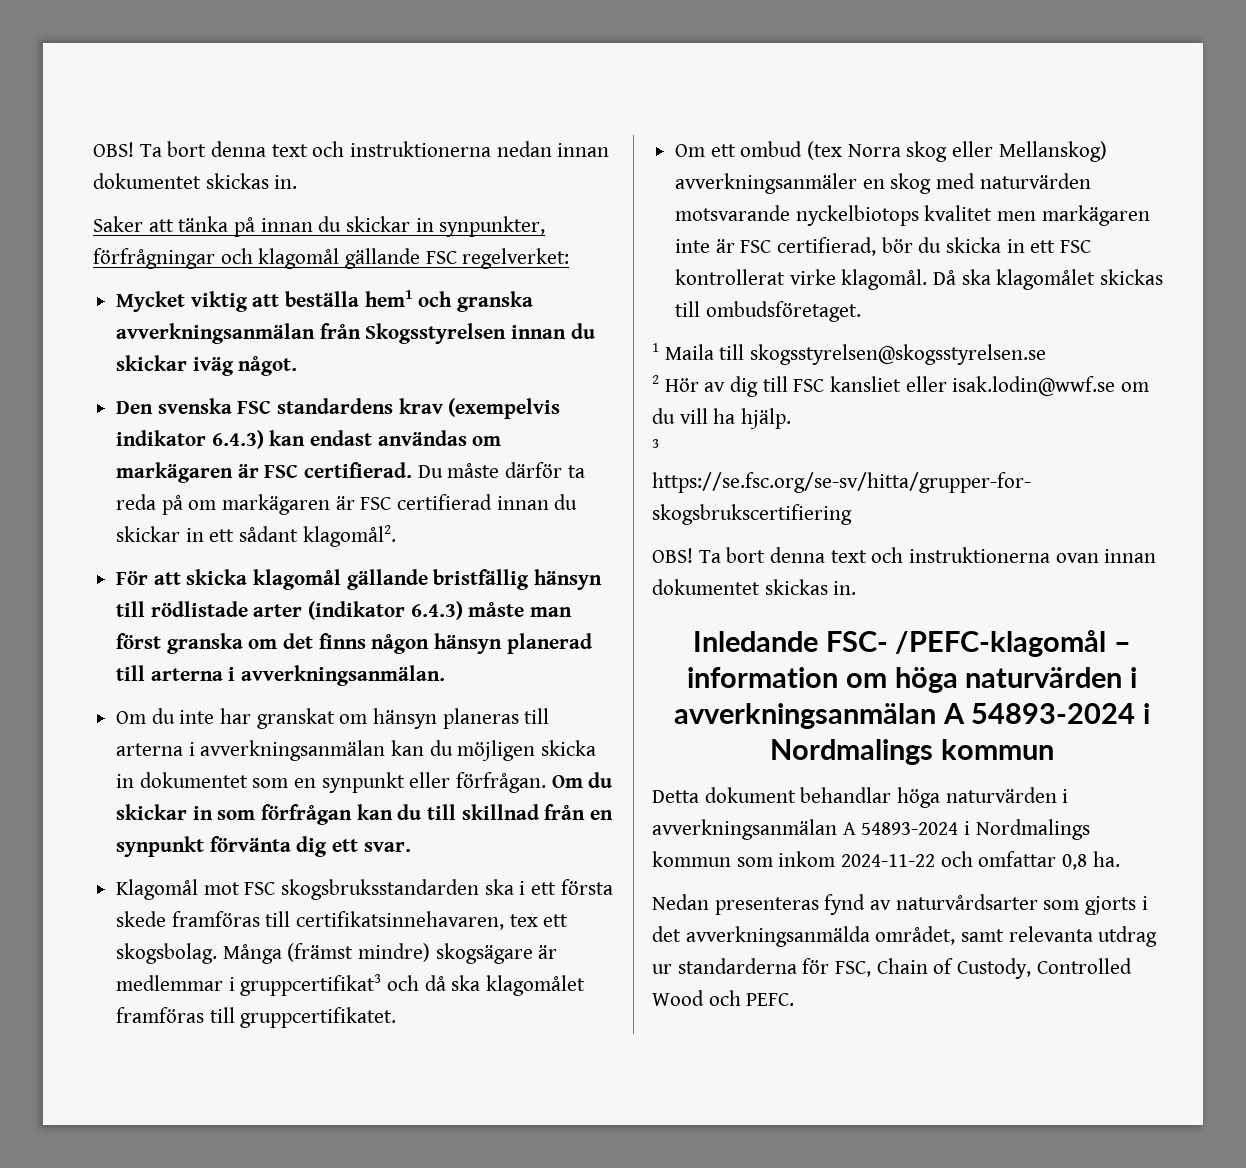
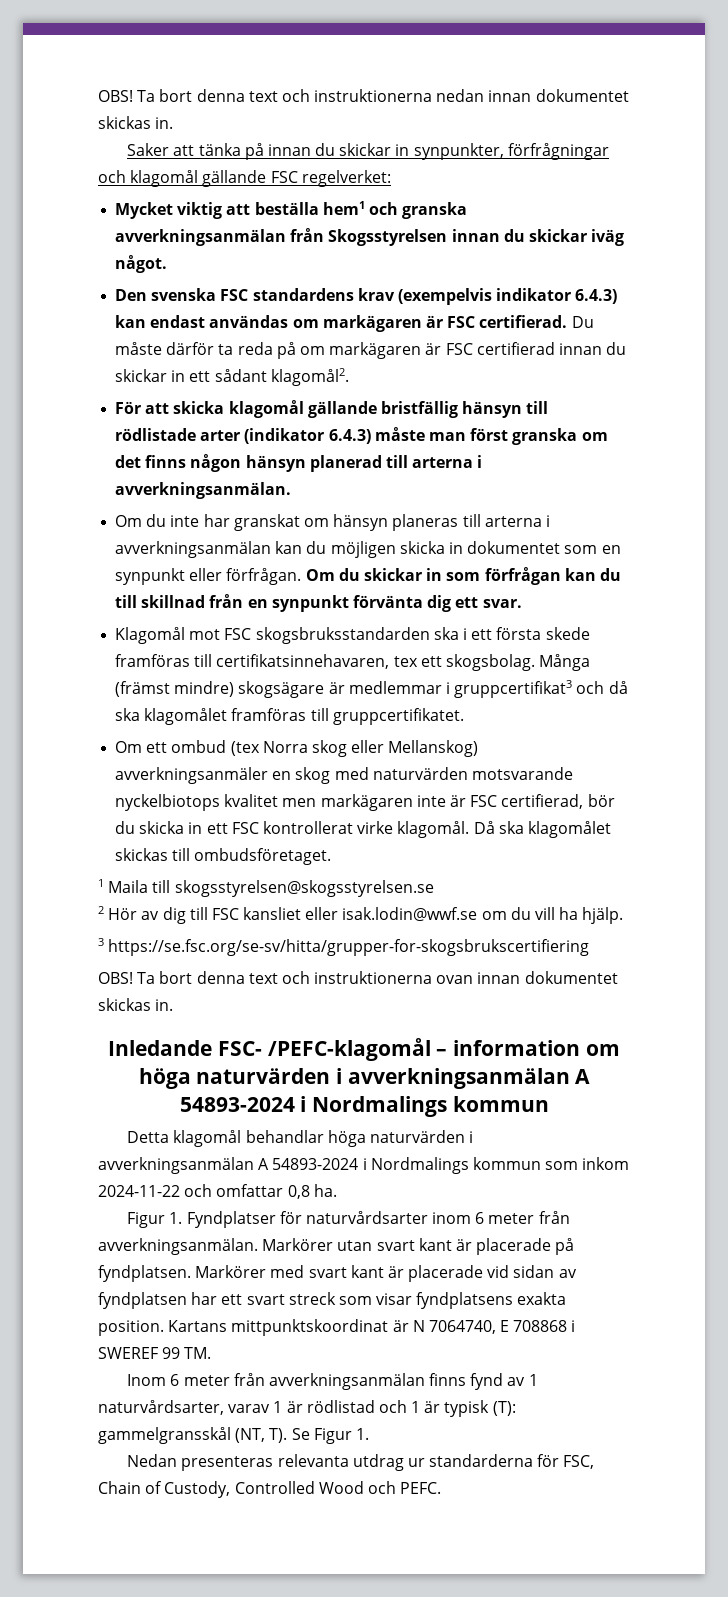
[704,787,796,803] dokument -> [173,1130,242,1147] klagomål
[652,894,1148,915] [652,926,1005,947] Nedan presenteras fynd av naturvårdsarter som gjorts i det avverkningsanmälda området, samt -> [127,1211,570,1228] [98,1238,575,1255] [98,1265,577,1282] [98,1292,567,1309] [98,1319,576,1336] [98,1347,212,1359] [127,1373,538,1390] [98,1400,516,1417] [98,1427,369,1444] [127,1454,274,1471] Figur 1. Fyndplatser för naturvårdsarter inom 6 meter från avverkningsanmälan. Markörer utan svart kant är placerade på fyndplatsen. Markörer med svart kant är placerade vid sidan av fyndplatsen har ett svart streck som visar fyndplatsens exakta position. Kartans mittpunktskoordinat är N 7064740, E 708868 i SWEREF 99 TM. // Inom 6 meter från avverkningsanmälan finns fynd av 1 naturvårdsarter, varav 1 är rödlistad och 1 är typisk (T): gammelgransskål (NT, T). Se Figur 1. // Nedan presenteras

